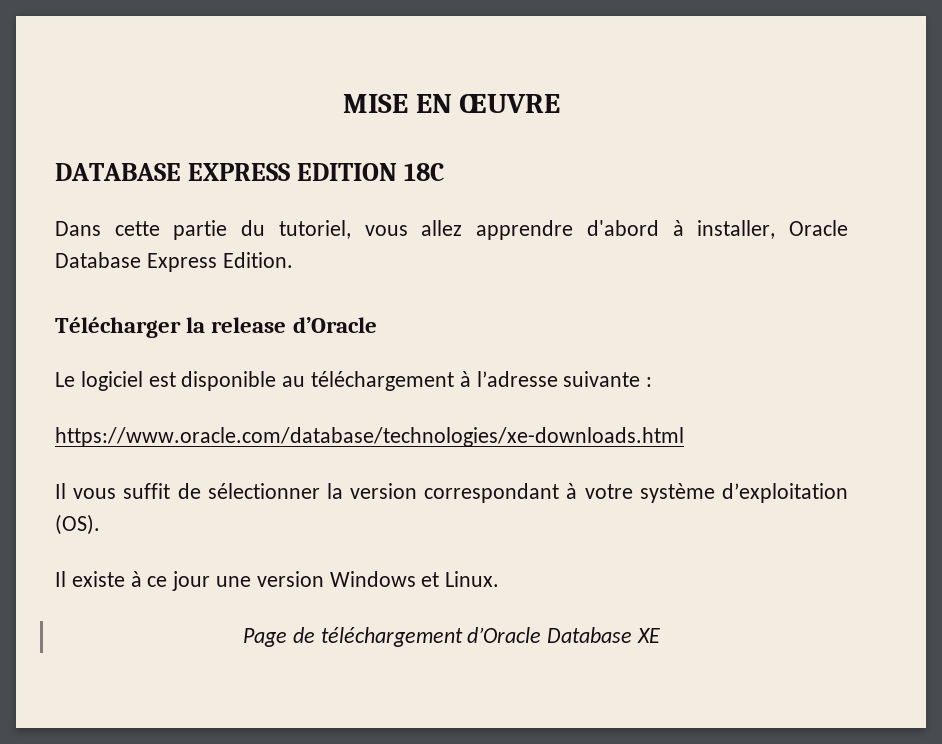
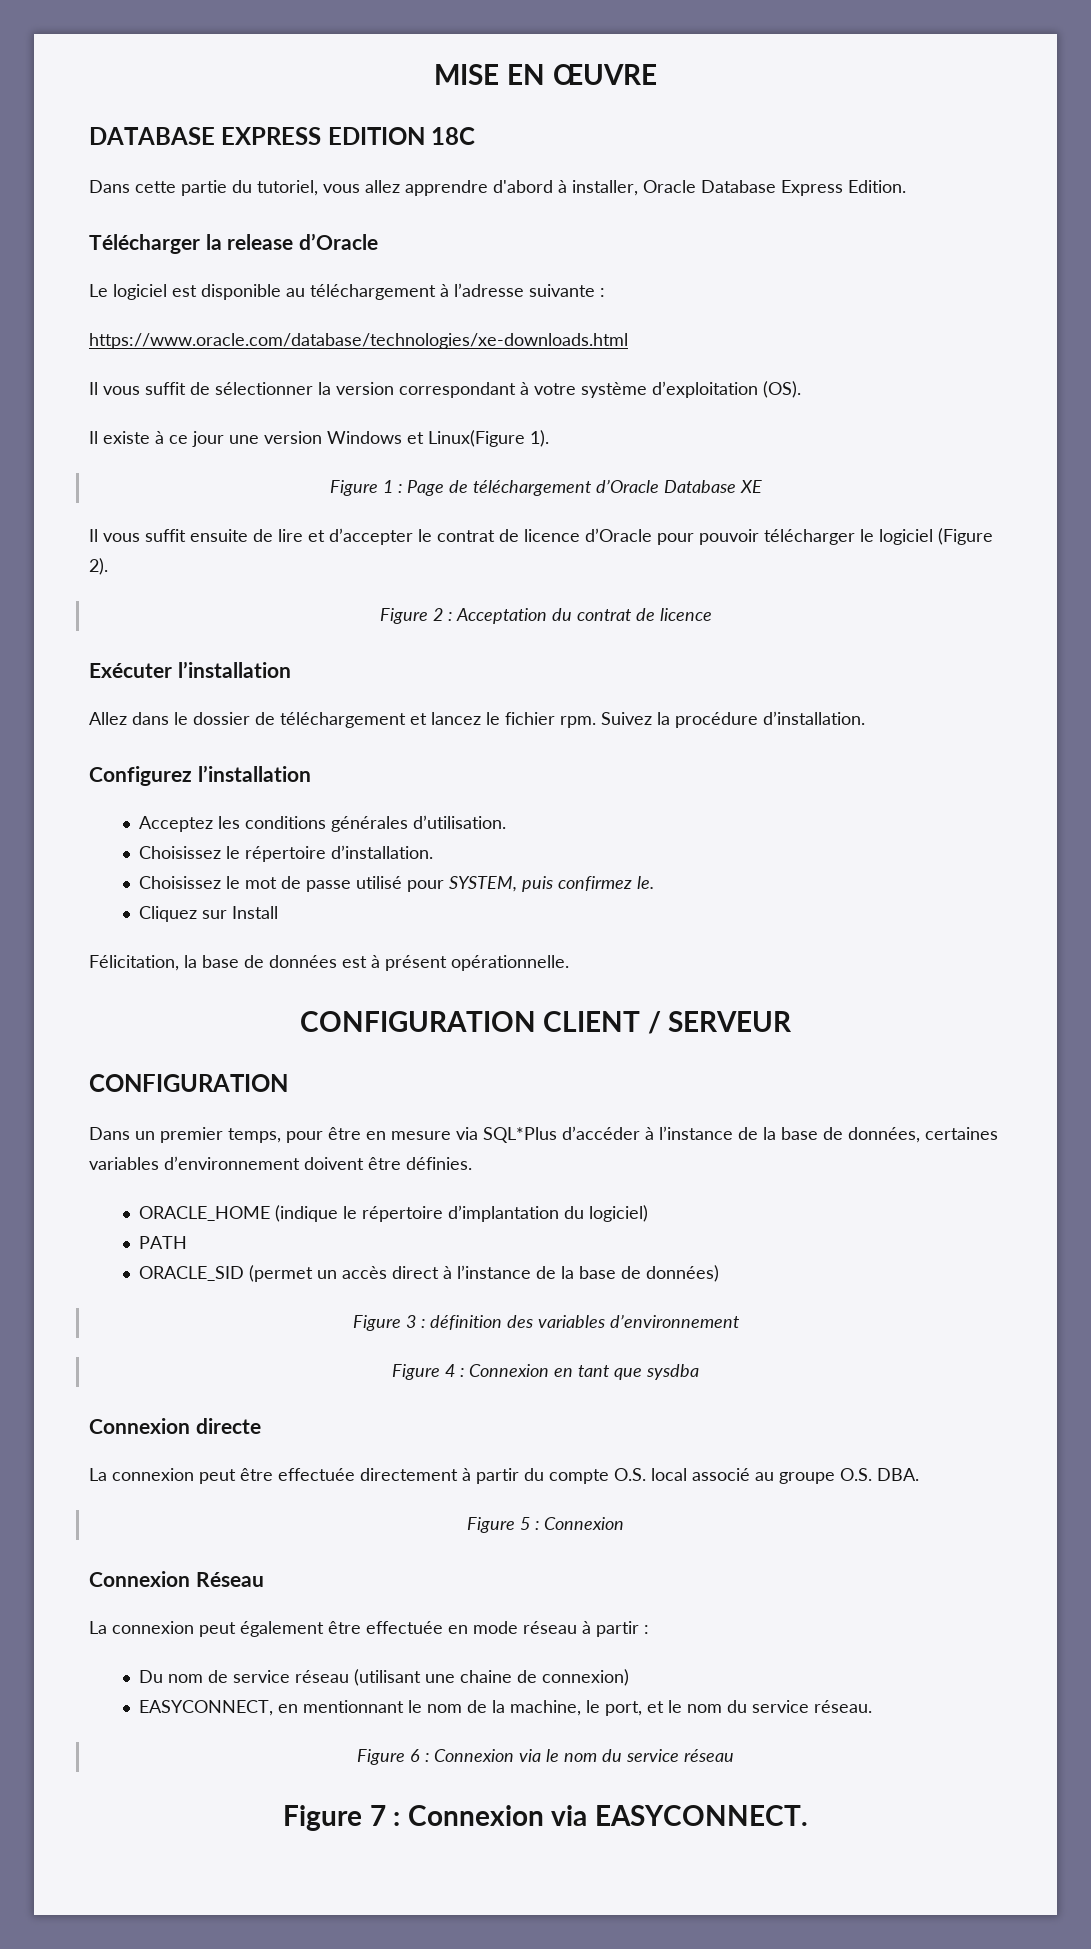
[445,571,500,587] Linux. // -> [428,430,549,447] [329,480,402,496] Linux(Figure 1). // Figure 1 :
(661, 635) none -> [89,528,993,545] [89,558,108,575] [379,608,712,624] [89,661,291,678] [89,711,865,728] [89,765,311,786] [139,815,507,832] [139,845,434,862] [139,876,655,892] [139,906,279,922] [89,955,569,971] [299,1011,793,1034] [89,1074,288,1092] [89,1126,998,1143] [89,1156,472,1170] [139,1205,649,1222] [139,1236,188,1249] [139,1265,720,1282] [352,1314,740,1331] [392,1364,699,1380] [89,1418,261,1434] [89,1468,919,1484] [467,1517,624,1533] [89,1571,264,1587] [89,1621,649,1637] [139,1669,630,1686] [139,1700,873,1716] [357,1749,734,1765] [283,1805,808,1831] // Il vous suffit ensuite de lire et d’accepter le contrat de licence d’Oracle pour pouvoir télécharger le logiciel (Figure 2). // Figure 2 : Acceptation du contrat de licence // Exécuter l’installation // Allez dans le dossier de téléchargement et lancez le fichier rpm. Suivez la procédure d’installation. // Configurez l’installation // Acceptez les conditions générales d’utilisation. // Choisissez le répertoire d’installation. // Choisissez le mot de passe utilisé pour SYSTEM, puis confirmez le. // Cliquez sur Install // Félicitation, la base de données est à présent opérationnelle. // CONFIGURATION CLIENT / SERVEUR // CONFIGURATION // Dans un premier temps, pour être en mesure via SQL*Plus d’accéder à l’instance de la base de données, certaines variables d’environnement doivent être définies. // ORACLE_HOME (indique le répertoire d’implantation du logiciel) // PATH // ORACLE_SID (permet un accès direct à l’instance de la base de données) // Figure 3 : définition des variables d’environnement // Figure 4 : Connexion en tant que sysdba // Connexion directe // La connexion peut être effectuée directement à partir du compte O.S. local associé au groupe O.S. DBA. // Figure 5 : Connexion // Connexion Réseau // La connexion peut également être effectuée en mode réseau à partir : // Du nom de service réseau (utilisant une chaine de connexion) // EASYCONNECT, en mentionnant le nom de la machine, le port, et le nom du service réseau. // Figure 6 : Connexion via le nom du service réseau // Figure 7 : Connexion via EASYCONNECT.

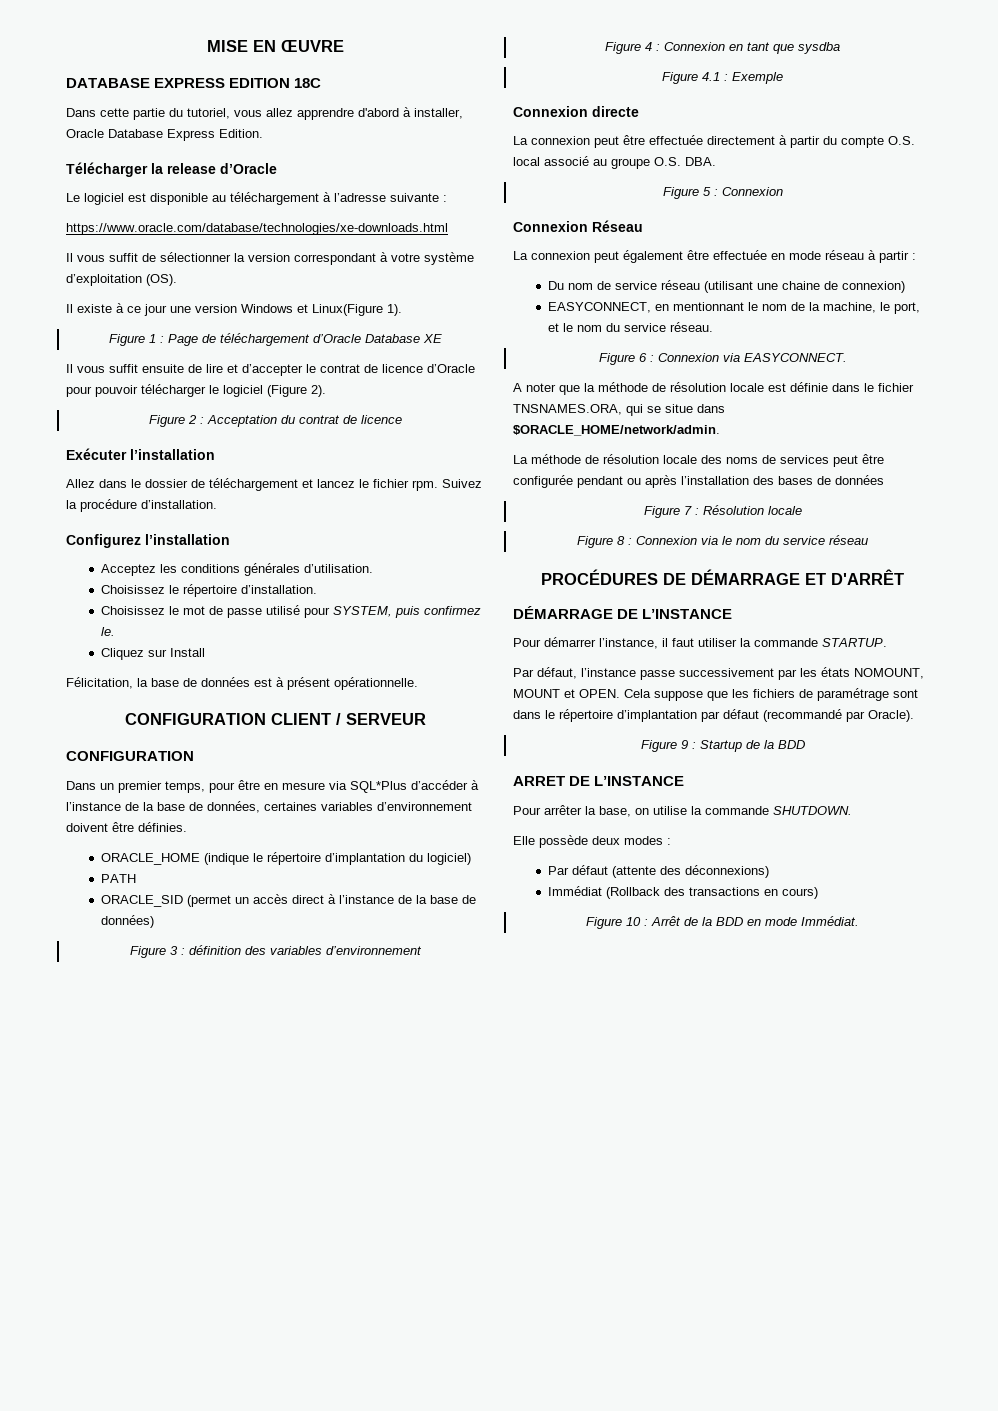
(699, 1372) none -> [662,72,783,84] // Figure 4.1 : Exemple
(541, 1755) none -> [743,353,847,362] [513,382,914,395] [513,404,725,416] [513,425,720,436] [513,454,884,467] [513,475,884,488] [643,505,802,518] [577,536,718,548] EASYCONNECT. // A noter que la méthode de résolution locale est définie dans le fichier TNSNAMES.ORA, qui se situe dans $ORACLE_HOME/network/admin. // La méthode de résolution locale des noms de services peut être configurée pendant ou après l’installation des bases de données // Figure 7 : Résolution locale // Figure 8 : Connexion via
[283,1805,808,1831] Figure 7 : Connexion via EASYCONNECT. -> [541,569,904,585] [513,606,733,619] [513,637,887,649] [513,667,924,680] [513,688,918,701] [513,709,914,722] [640,740,805,752] [513,776,685,786] [513,805,852,817] [513,835,671,848] [548,865,770,878] [548,886,819,899] [586,916,859,929] PROCÉDURES DE DÉMARRAGE ET D'ARRÊT // DÉMARRAGE DE L’INSTANCE // Pour démarrer l’instance, il faut utiliser la commande STARTUP. // Par défaut, l’instance passe successivement par les états NOMOUNT, MOUNT et OPEN. Cela suppose que les fichiers de paramétrage sont dans le répertoire d’implantation par défaut (recommandé par Oracle). // Figure 9 : Startup de la BDD // ARRET DE L’INSTANCE // Pour arrêter la base, on utilise la commande SHUTDOWN. // Elle possède deux modes : // Par défaut (attente des déconnexions) // Immédiat (Rollback des transactions en cours) // Figure 10 : Arrêt de la BDD en mode Immédiat.

